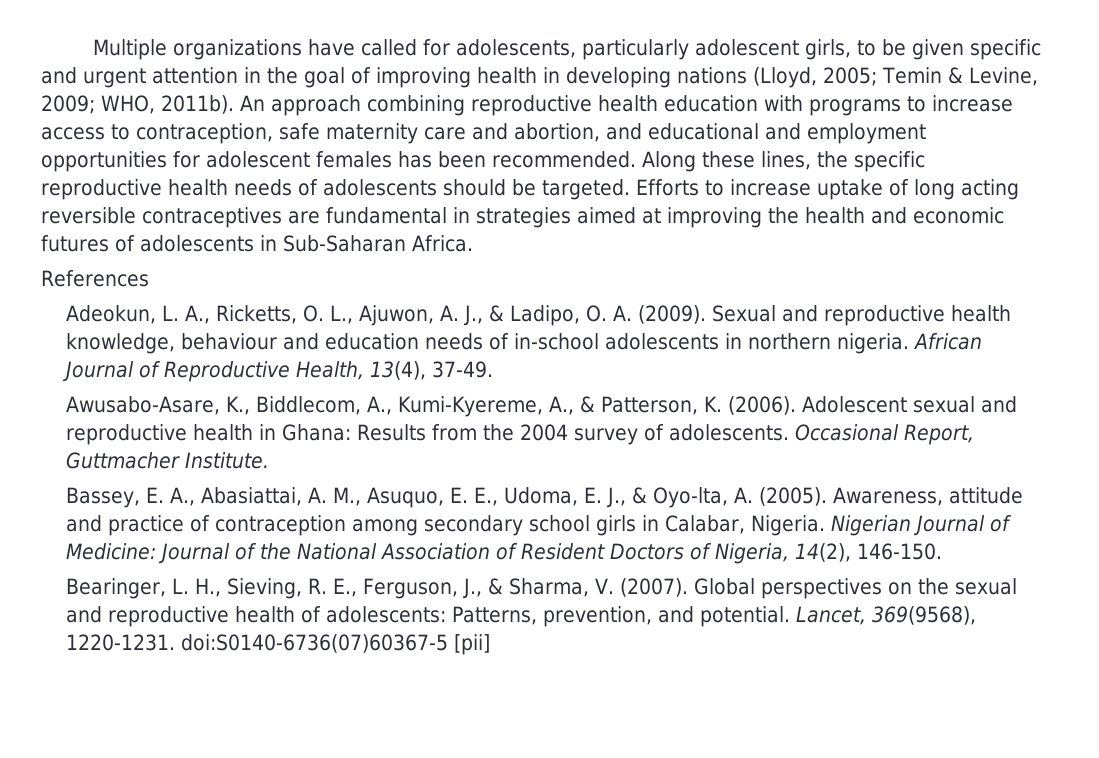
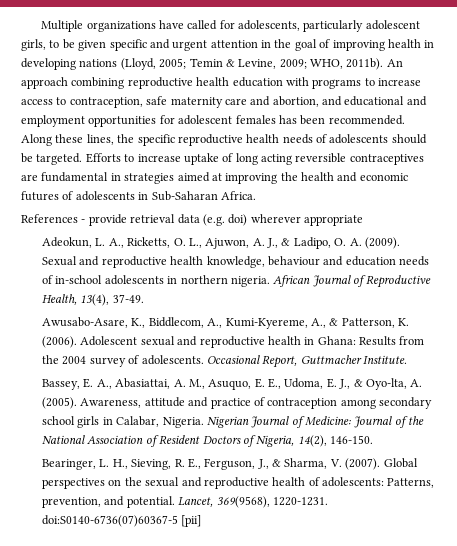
(149, 278) none -> [81,214,363,226] - provide retrieval data (e.g. doi) wherever appropriate

